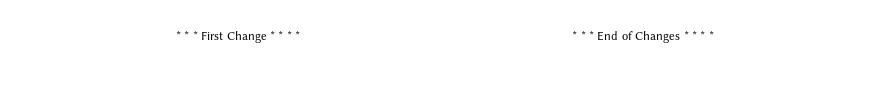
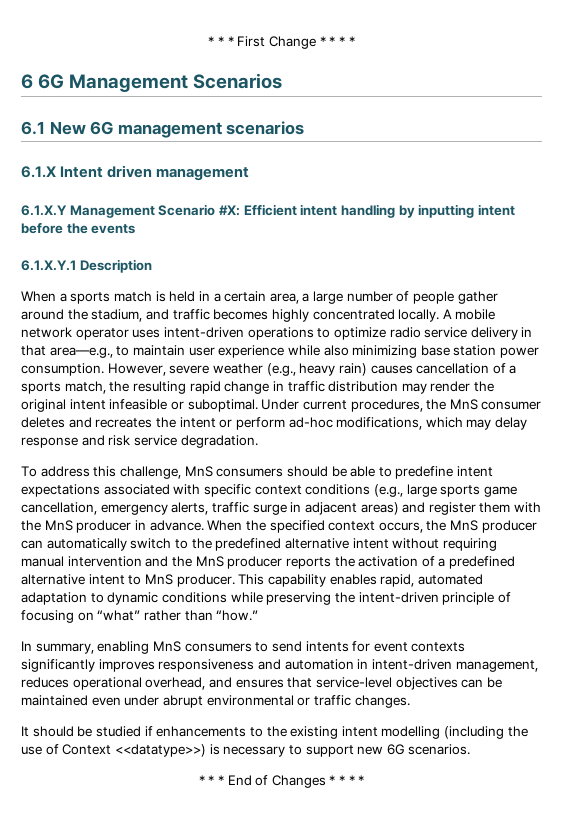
(300, 35) none -> [21,73,283,92] [21,121,305,138] [21,165,250,181] [21,204,515,218] [21,223,136,234] [21,259,152,273] [21,291,498,304] [21,309,496,322] [21,327,533,340] [21,345,540,358] [21,363,517,376] [21,381,495,394] [21,399,542,412] [21,417,528,430] [21,435,258,448] [21,466,494,479] [21,484,517,497] [21,502,542,515] [21,520,537,533] [21,538,497,551] [21,556,516,569] [21,574,483,587] [21,592,511,605] [21,610,259,623] [21,641,466,654] [21,659,538,672] [21,677,502,690] [21,695,410,708] [21,726,528,739] [21,744,471,757] // 6 6G Management Scenarios // 6.1 New 6G management scenarios // 6.1.X Intent driven management // 6.1.X.Y Management Scenario #X: Efficient intent handling by inputting intent before the events // 6.1.X.Y.1 Description // When a sports match is held in a certain area, a large number of people gather around the stadium, and traffic becomes highly concentrated locally. A mobile network operator uses intent-driven operations to optimize radio service delivery in that area—e.g., to maintain user experience while also minimizing base station power consumption. However, severe weather (e.g., heavy rain) causes cancellation of a sports match, the resulting rapid change in traffic distribution may render the original intent infeasible or suboptimal. Under current procedures, the MnS consumer deletes and recreates the intent or perform ad-hoc modifications, which may delay response and risk service degradation. // To address this challenge, MnS consumers should be able to predefine intent expectations associated with specific context conditions (e.g., large sports game cancellation, emergency alerts, traffic surge in adjacent areas) and register them with the MnS producer in advance. When the specified context occurs, the MnS producer can automatically switch to the predefined alternative intent without requiring manual intervention and the MnS producer reports the activation of a predefined alternative intent to MnS producer. This capability enables rapid, automated adaptation to dynamic conditions while preserving the intent-driven principle of focusing on “what” rather than “how.” // In summary, enabling MnS consumers to send intents for event contexts significantly improves responsiveness and automation in intent-driven management, reduces operational overhead, and ensures that service-level objectives can be maintained even under abrupt environmental or traffic changes. // It should be studied if enhancements to the existing intent modelling (including the use of Context <<datatype>>) is necessary to support new 6G scenarios.

